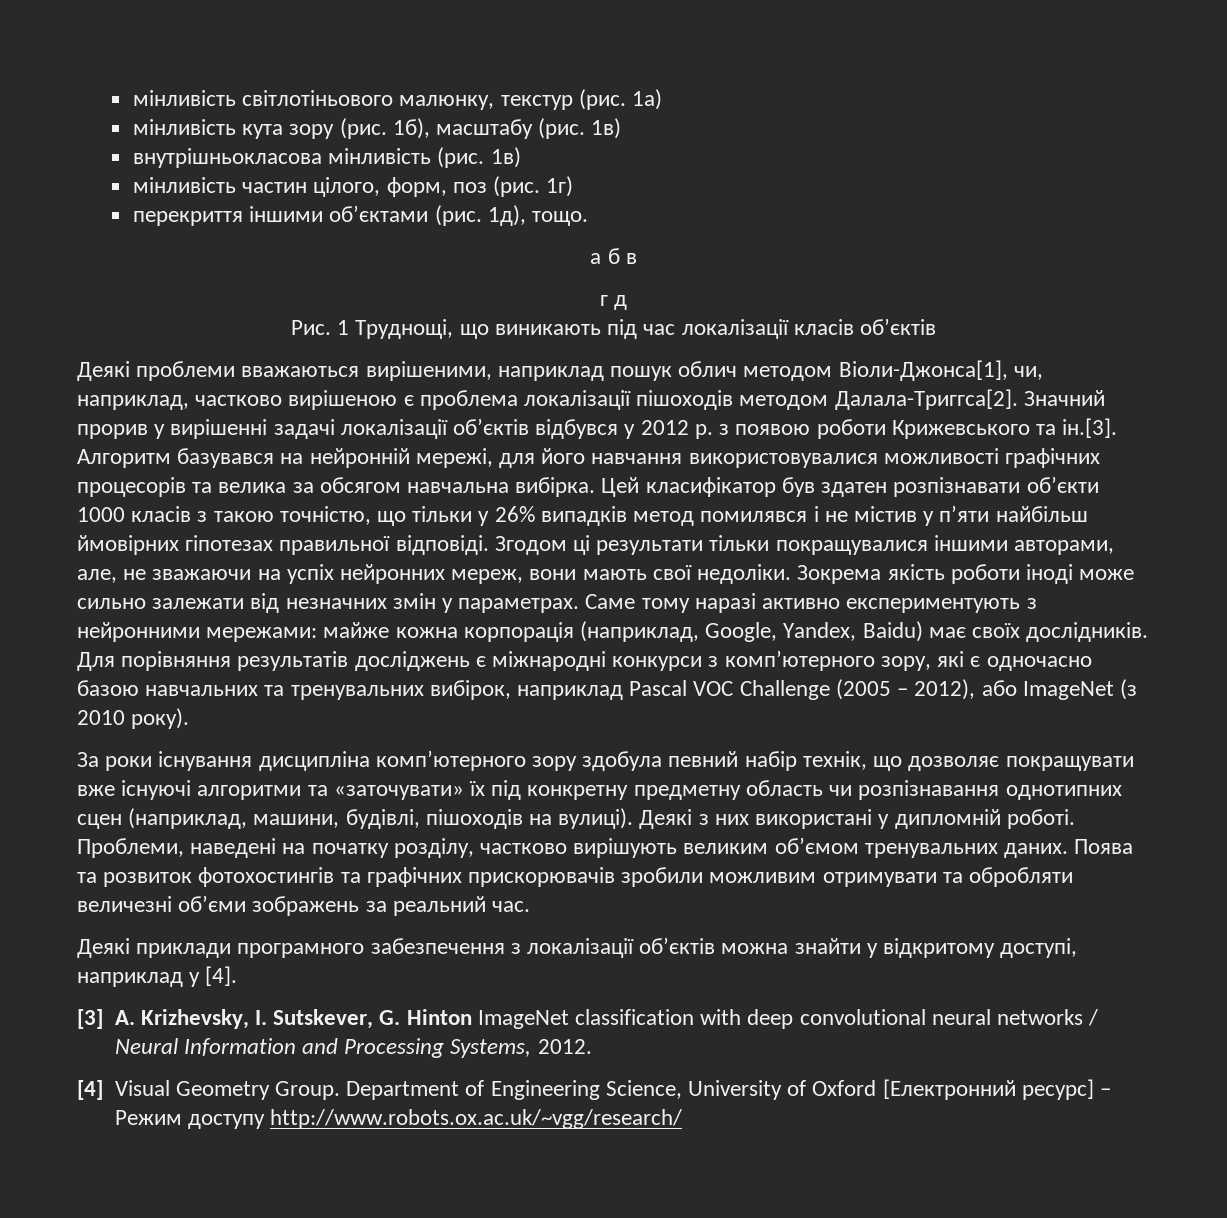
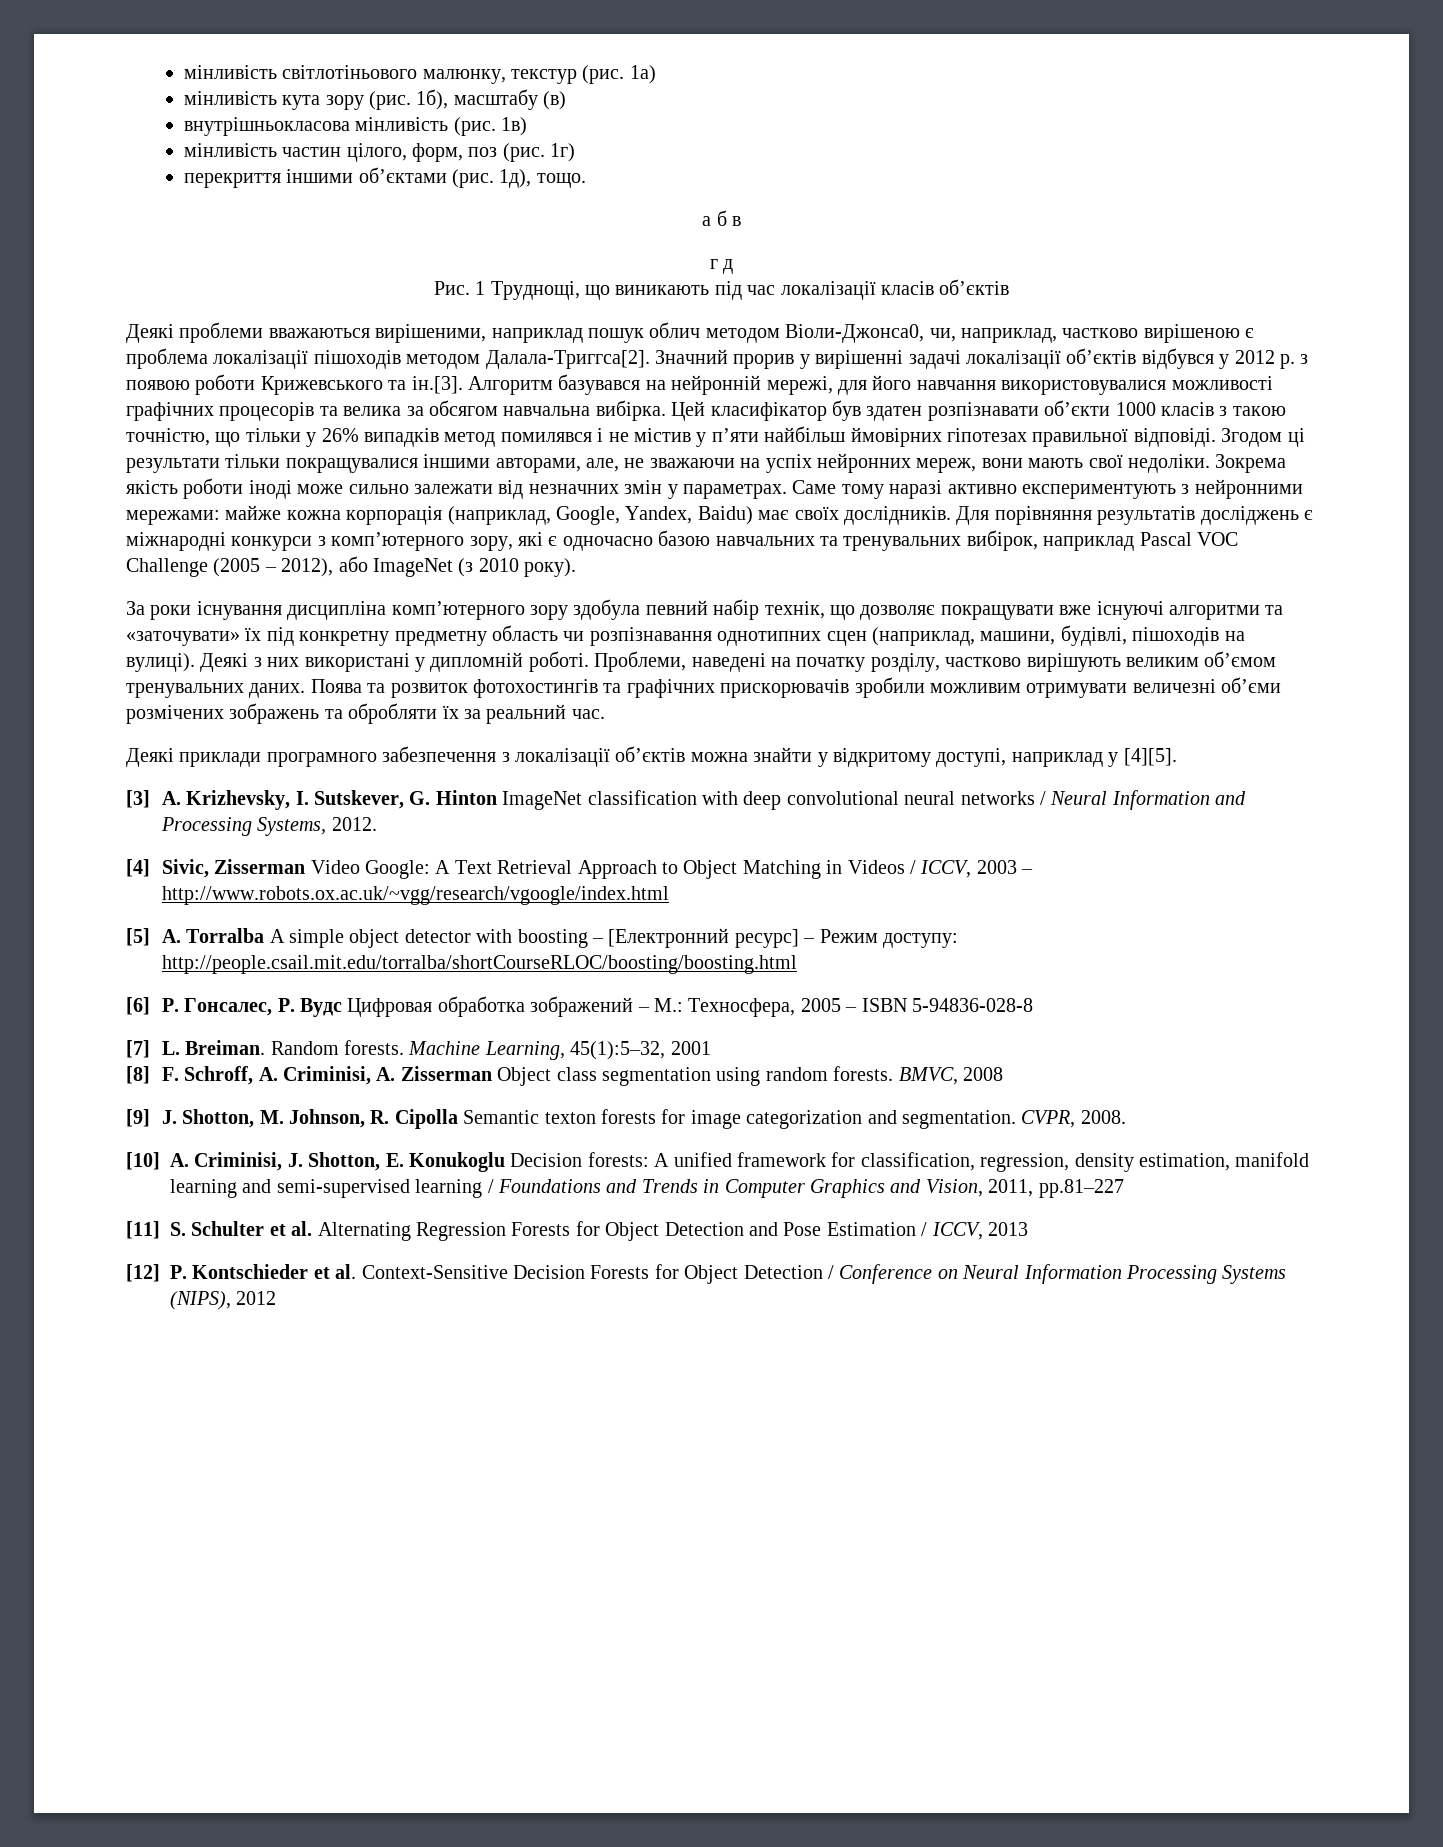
[538,118,622,139] (рис. 1в) -> [543,91,567,110] (в)
[838,360,1008,381] Віоли-Джонса[1], -> [785,324,925,343] Віоли-Джонса0,
[942,867,1074,887] [77,895,360,916] та обробляти величезні об’єми зображень -> [1132,677,1282,693] [126,703,459,724] величезні об’єми розмічених зображень та обробляти їх
[205,966,238,986] [4]. -> [1123,748,1177,766] [4][5].
[114,1079,1112,1100] [114,1109,682,1129] Visual Geometry Group. Department of Engineering Science, University of Oxford [Електронний ресурс] – Режим доступу http://www.robots.ox.ac.uk/~vgg/research/ -> [161,859,1034,879] [161,886,669,905] [126,928,958,948] [161,955,797,974] [126,996,1033,1017] [126,1040,711,1060] [126,1066,1003,1086] [126,1109,1126,1129] [126,1152,1310,1172] [170,1179,1124,1198] [126,1221,1028,1241] [126,1264,1287,1284] [170,1291,277,1310] Sivic, Zisserman Video Google: A Text Retrieval Approach to Object Matching in Videos / ICCV, 2003 – http://www.robots.ox.ac.uk/~vgg/research/vgoogle/index.html // [5] A. Torralba A simple object detector with boosting – [Електронний ресурс] – Режим доступу: http://people.csail.mit.edu/torralba/shortCourseRLOC/boosting/boosting.html // [6] Р. Гонсалес, Р. Вудс Цифровая обработка зображений – М.: Техносфера, 2005 – ISBN 5-94836-028-8 // [7] L. Breiman. Random forests. Machine Learning, 45(1):5–32, 2001 // [8] F. Schroff, A. Criminisi, A. Zisserman Object class segmentation using random forests. BMVC, 2008 // [9] J. Shotton, M. Johnson, R. Cipolla Semantic texton forests for image categorization and segmentation. CVPR, 2008. // [10] A. Criminisi, J. Shotton, E. Konukoglu Decision forests: A unified framework for classification, regression, density estimation, manifold learning and semi-supervised learning / Foundations and Trends in Computer Graphics and Vision, 2011, pp.81–227 // [11] S. Schulter et al. Alternating Regression Forests for Object Detection and Pose Estimation / ICCV, 2013 // [12] P. Kontschieder et al. Context-Sensitive Decision Forests for Object Detection / Conference on Neural Information Processing Systems (NIPS), 2012

